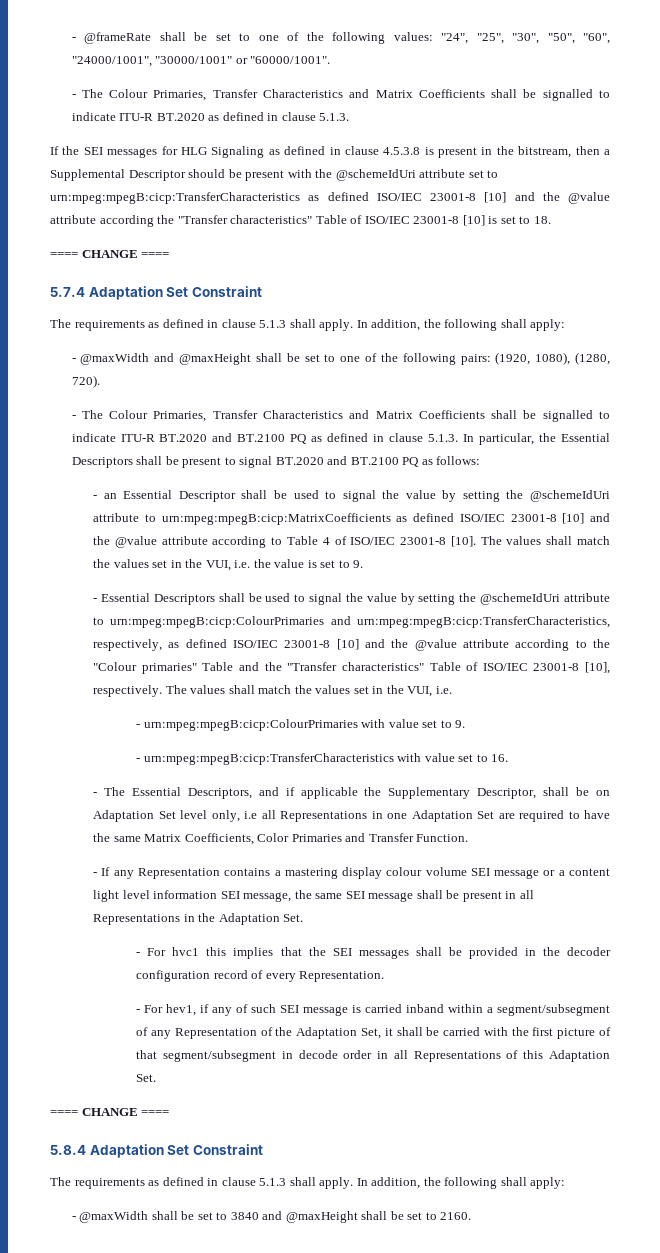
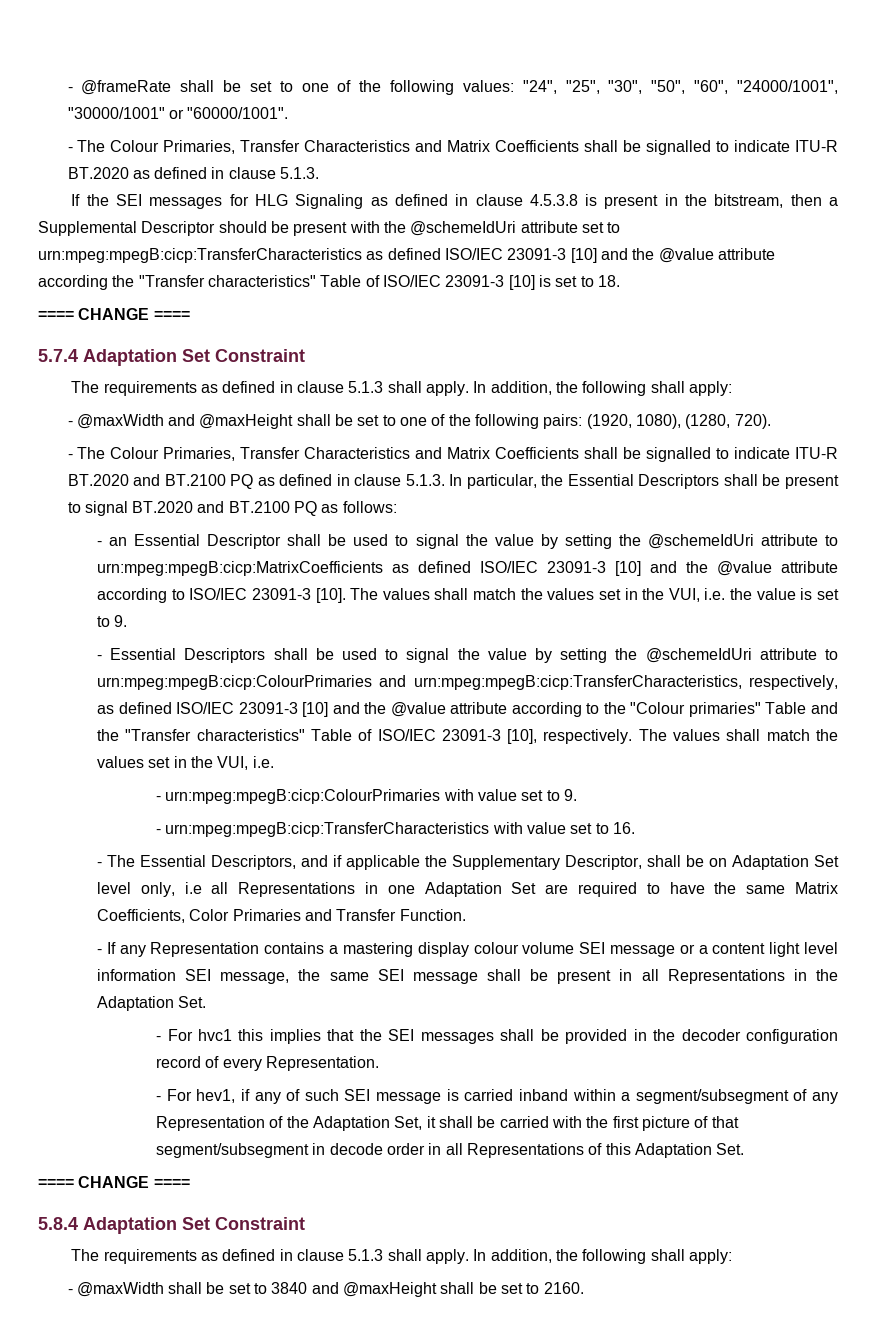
[430,193,476,201] 23001-8 -> [507,248,567,260] 23091-3
[413,216,460,224] 23001-8 -> [445,275,505,287] 23091-3
[510,513,610,524] [93,536,447,548] 23001-8 [10] and the @value attribute according to Table 4 of ISO/IEC 23001-8 -> [547,561,838,576] [97,588,311,603] 23091-3 [10] and the @value attribute according to ISO/IEC 23091-3
[284,640,331,648] 23001-8 -> [238,702,298,714] 23091-3
[533,663,580,671] 23001-8 -> [441,729,501,741] 23091-3

